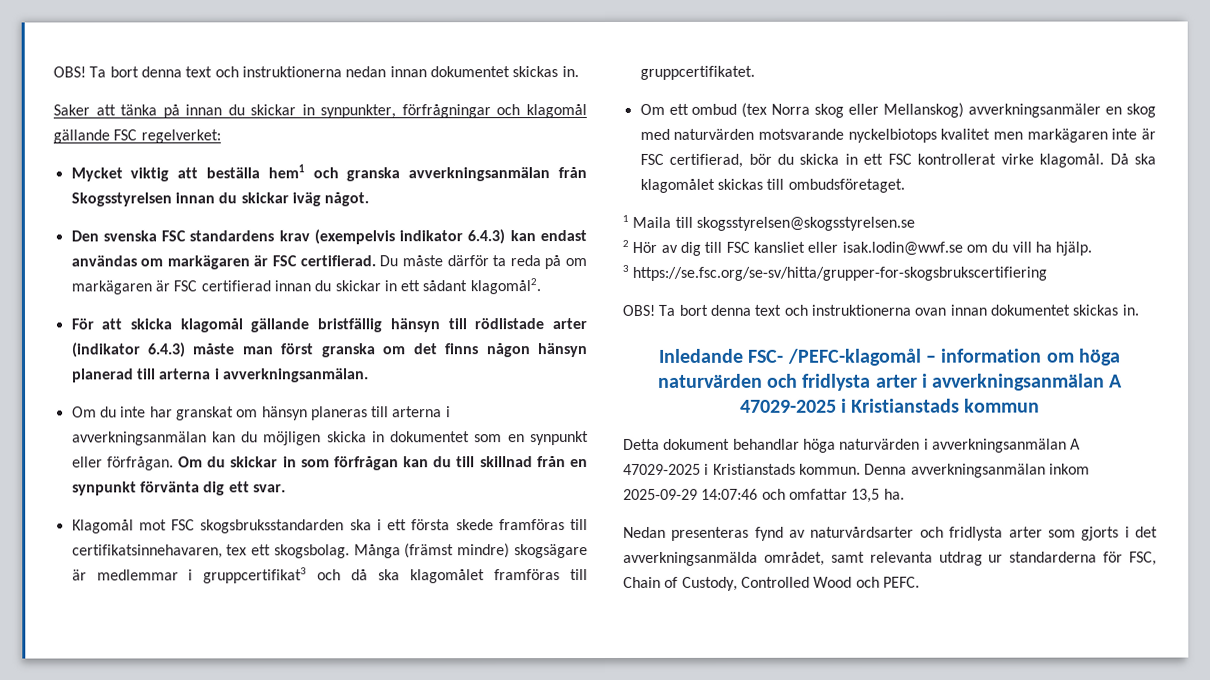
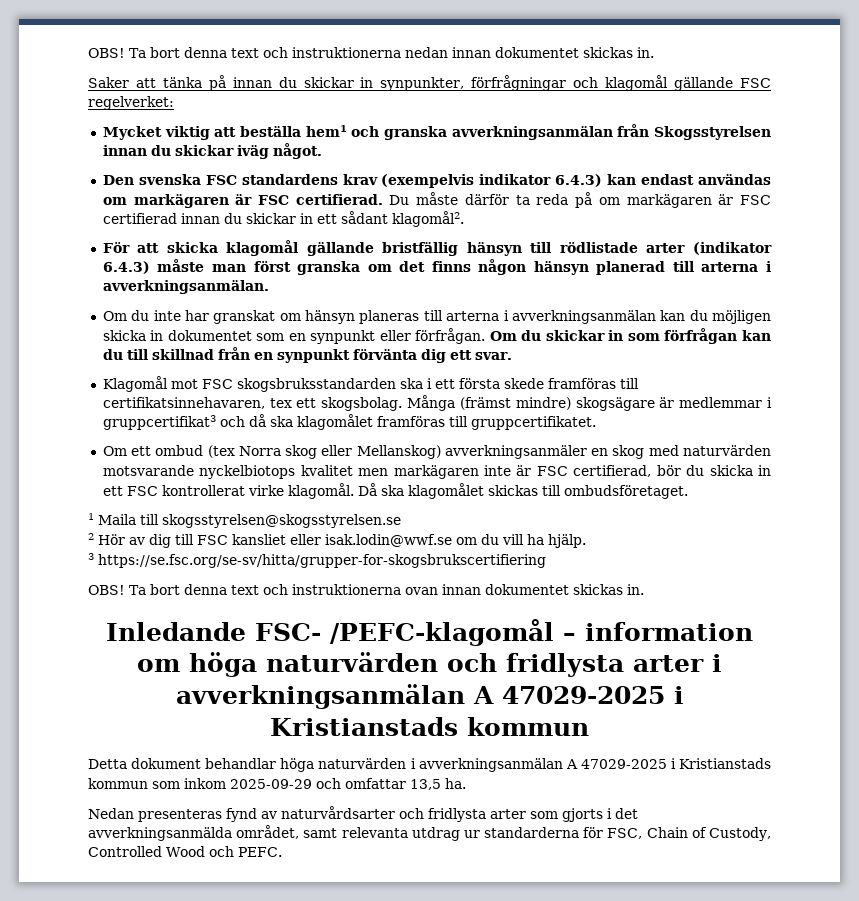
[798,463,1046,478] kommun. Denna avverkningsanmälan -> [88,778,180,789] kommun som
[701,488,759,500] 14:07:46 -> (312, 784) none

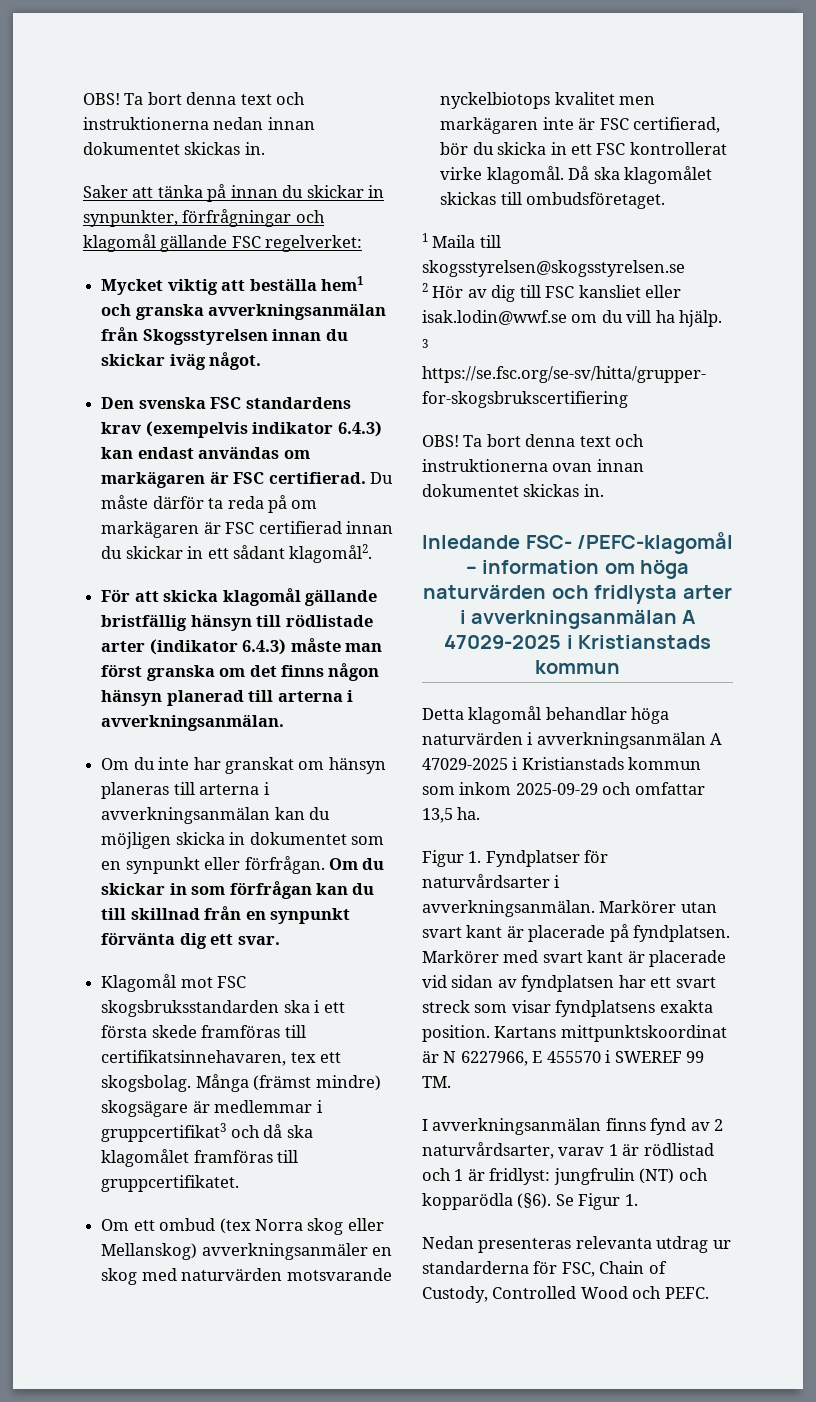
[131,758,202,769] dokument -> [468,706,542,724] klagomål
[88,806,638,822] [88,825,338,841] Nedan presenteras fynd av naturvårdsarter och fridlysta arter som gjorts i det avverkningsanmälda området, samt -> [422,850,609,867] [422,874,561,888] [422,900,717,917] [422,924,731,942] [422,950,727,967] [422,975,716,992] [422,1000,713,1017] [422,1025,727,1042] [422,1050,705,1066] [422,1076,451,1088] [422,1118,724,1135] [422,1142,714,1159] [422,1168,708,1185] [422,1193,638,1210] [422,1236,572,1253] Figur 1. Fyndplatser för naturvårdsarter i avverkningsanmälan. Markörer utan svart kant är placerade på fyndplatsen. Markörer med svart kant är placerade vid sidan av fyndplatsen har ett svart streck som visar fyndplatsens exakta position. Kartans mittpunktskoordinat är N 6227966, E 455570 i SWEREF 99 TM. // I avverkningsanmälan finns fynd av 2 naturvårdsarter, varav 1 är rödlistad och 1 är fridlyst: jungfrulin (NT) och kopparödla (§6). Se Figur 1. // Nedan presenteras

